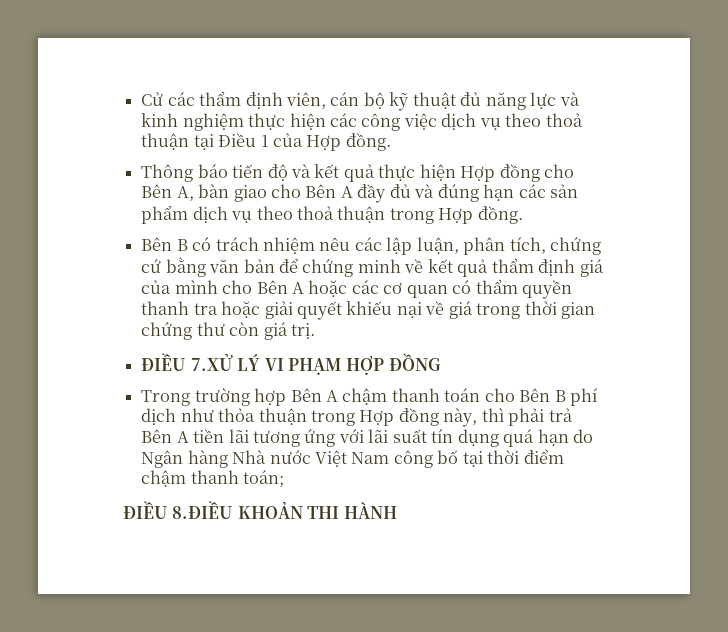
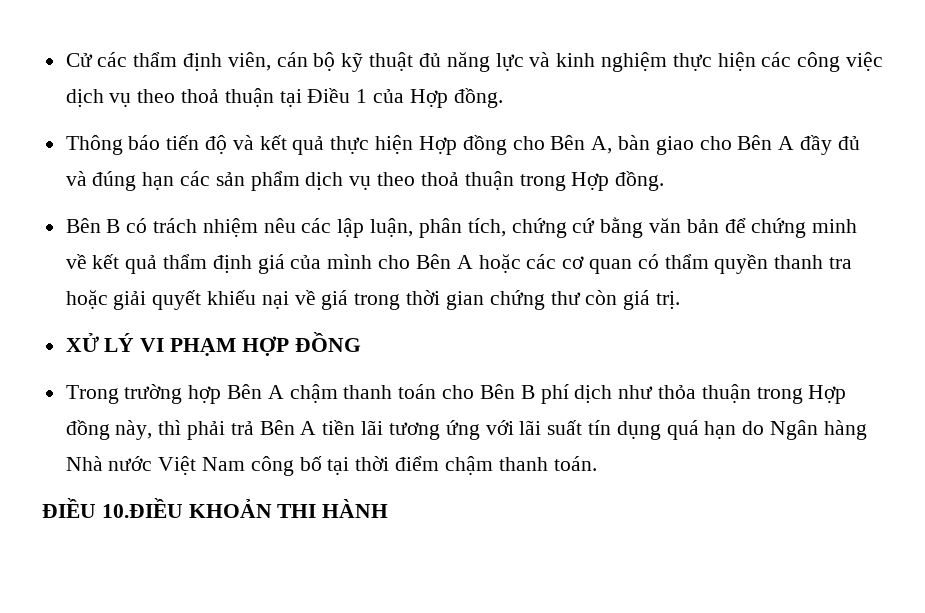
[141,353,233,371] ĐIỀU 7.XỬ -> [65,333,99,352] XỬ
[243,470,285,488] [123,501,234,519] toán; // ĐIỀU 8.ĐIỀU -> [553,456,597,471] [42,498,183,518] toán. // ĐIỀU 10.ĐIỀU

